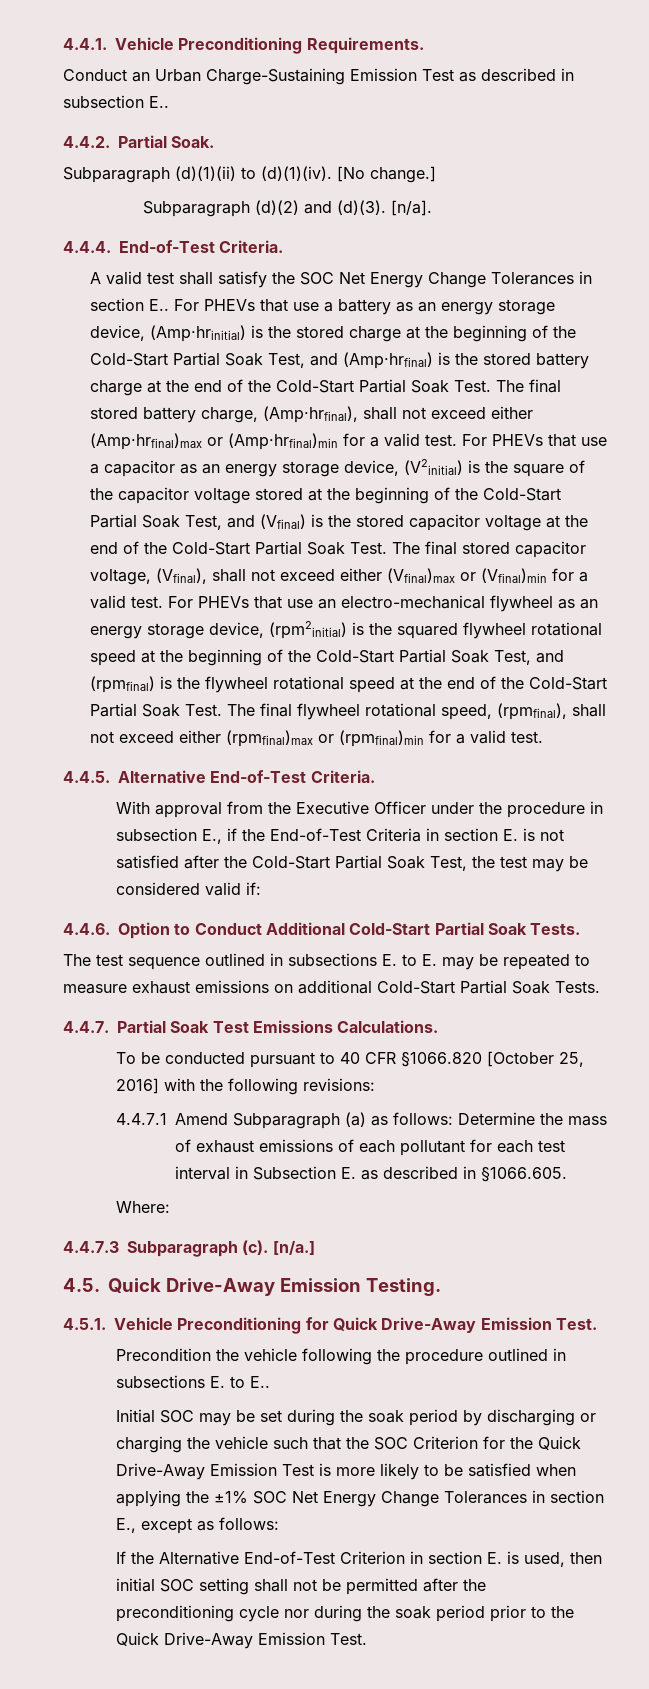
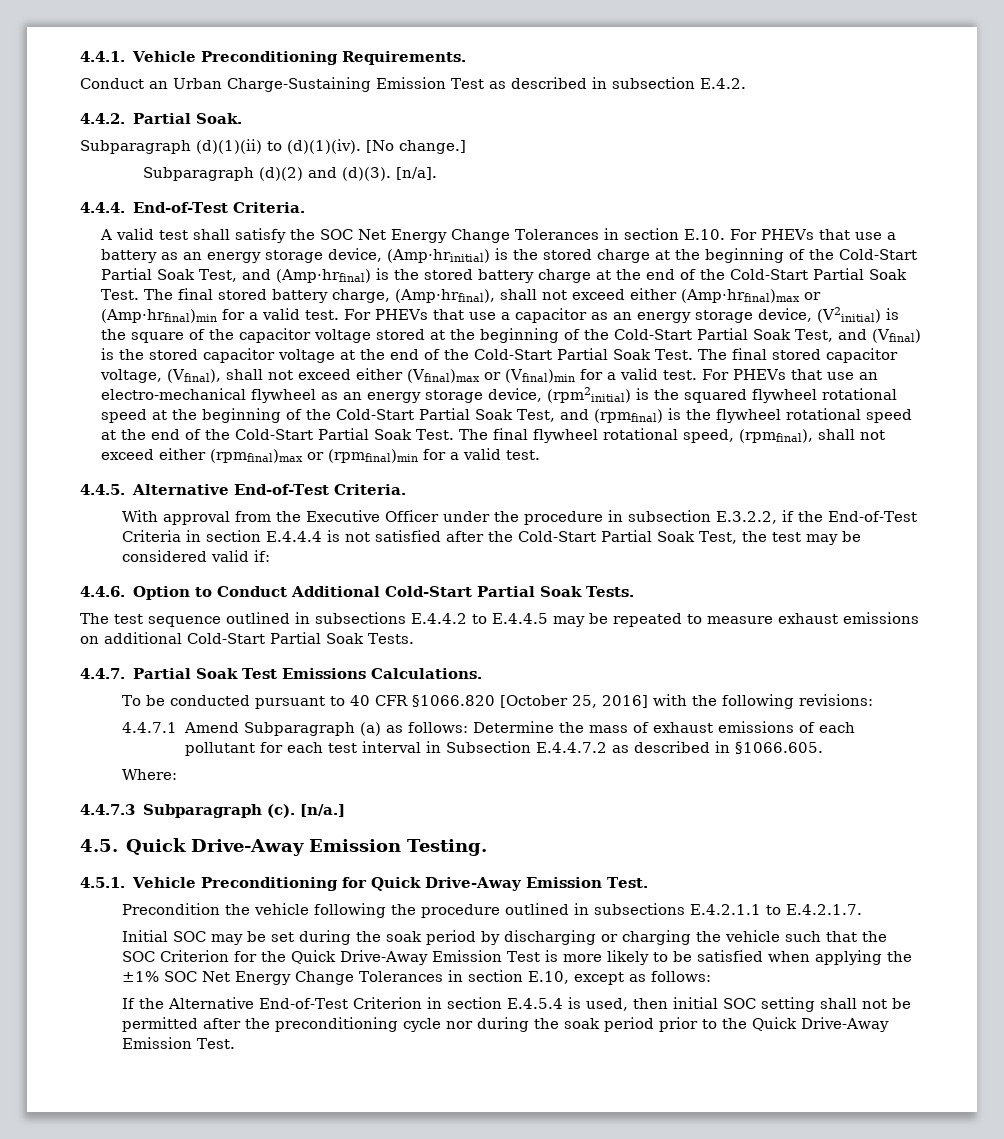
[149,96,169,108] E.. -> [699,78,746,89] E.4.2.
[148,299,169,311] E.. -> [684,229,726,240] E.10.
[202,829,223,844] E., -> [716,511,778,524] E.3.2.2,
[503,829,519,841] E. -> [266,531,323,542] E.4.4.4
[382,954,437,966] E. to E. -> [411,613,548,624] E.4.4.2 to E.4.4.5
[341,1167,357,1179] E. -> [535,742,607,753] E.4.4.7.2
[210,1376,271,1388] E. to E.. -> [690,904,863,915] E.4.2.1.1 to E.4.2.1.7.
[116,1518,137,1533] E., -> [528,971,570,984] E.10,
[487,1552,503,1564] E. -> [507,998,564,1009] E.4.5.4

